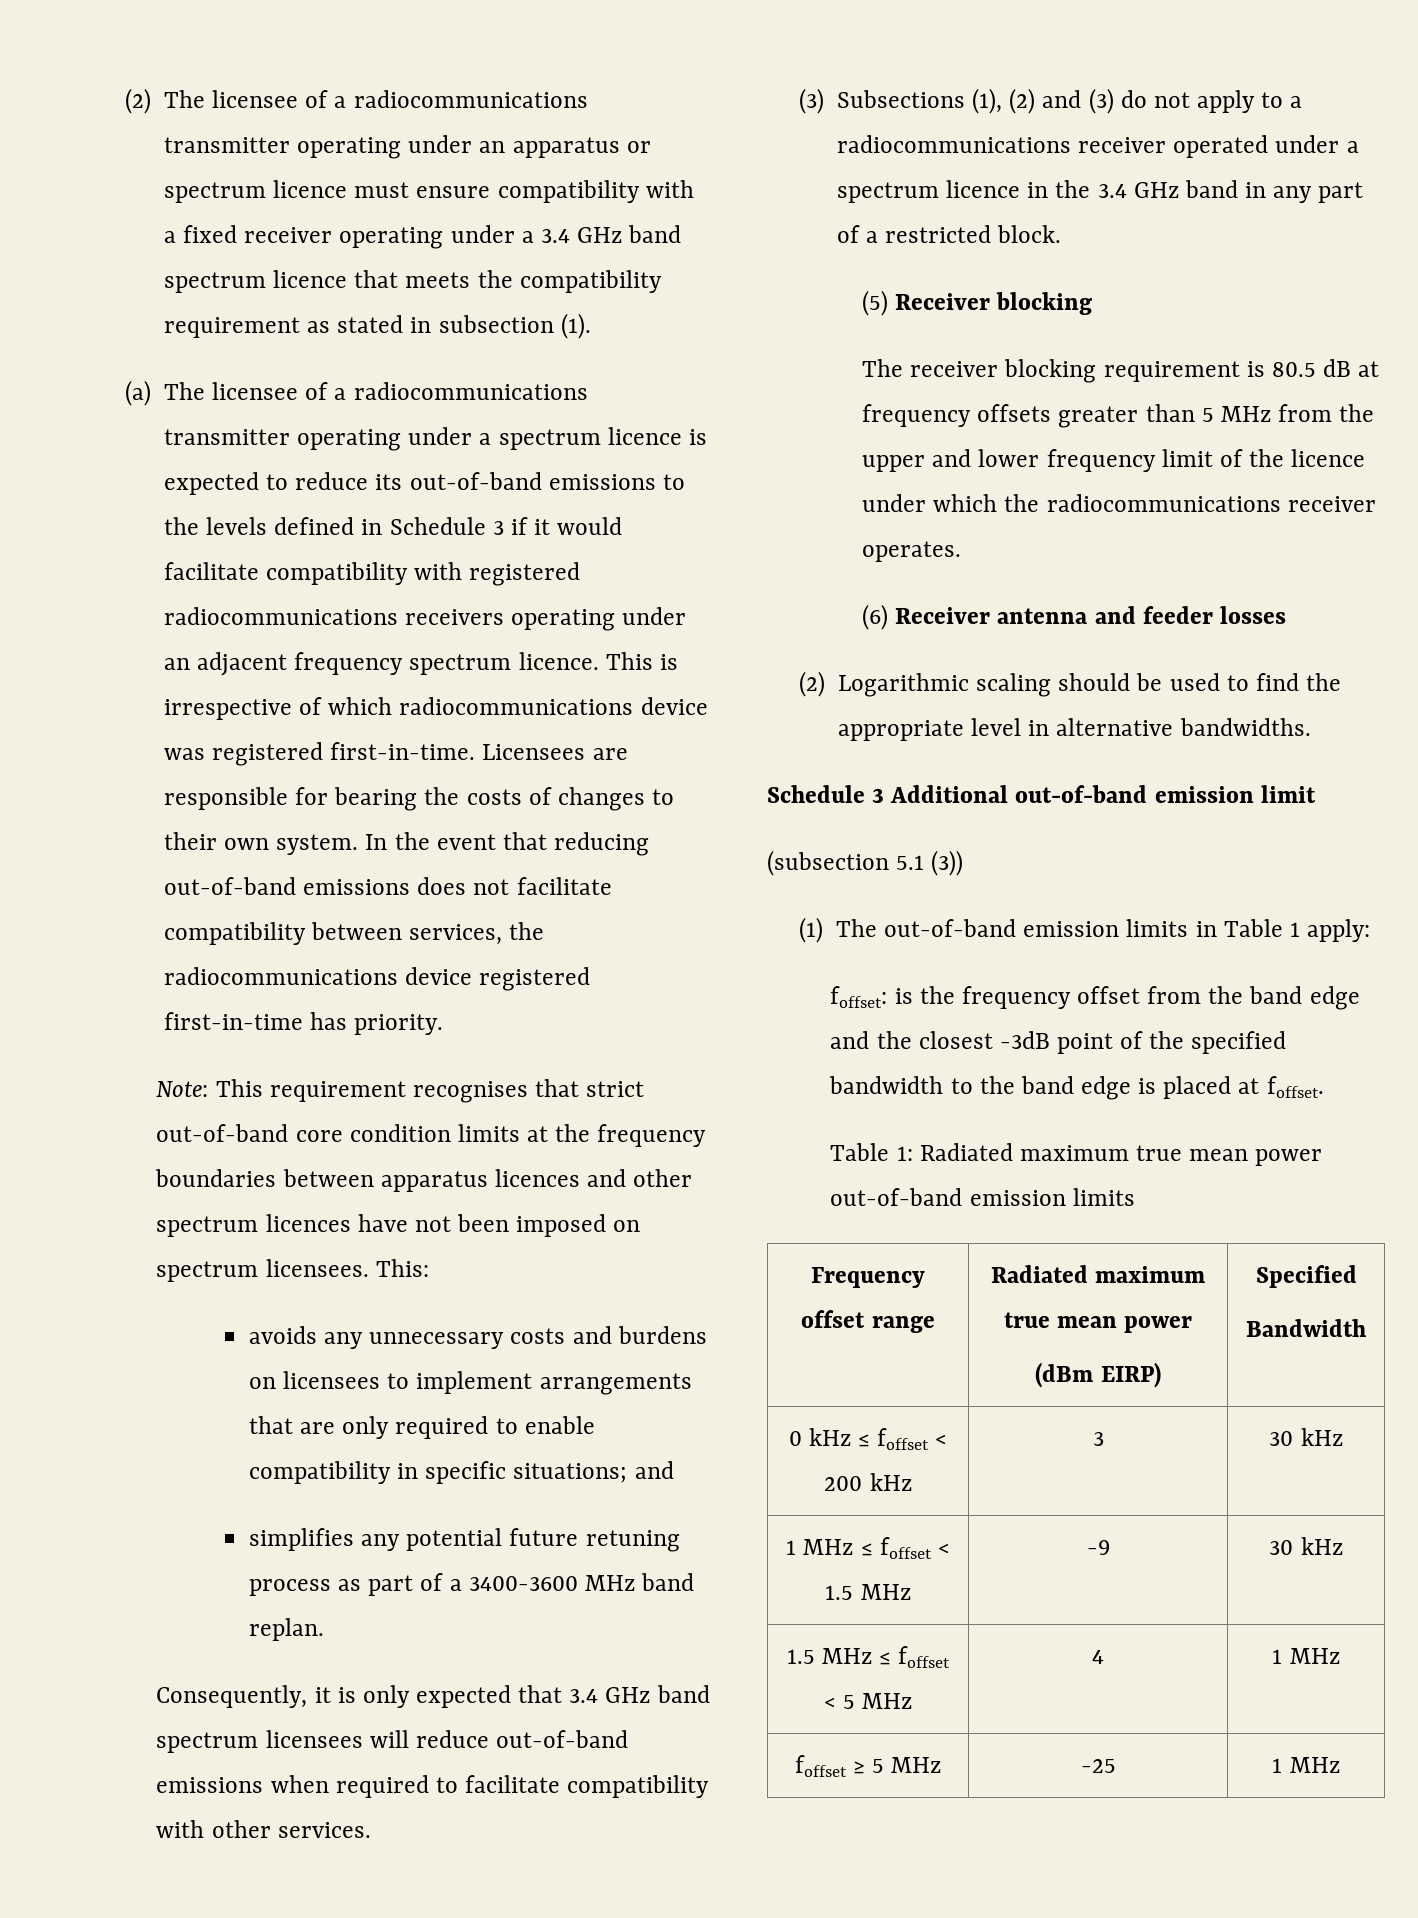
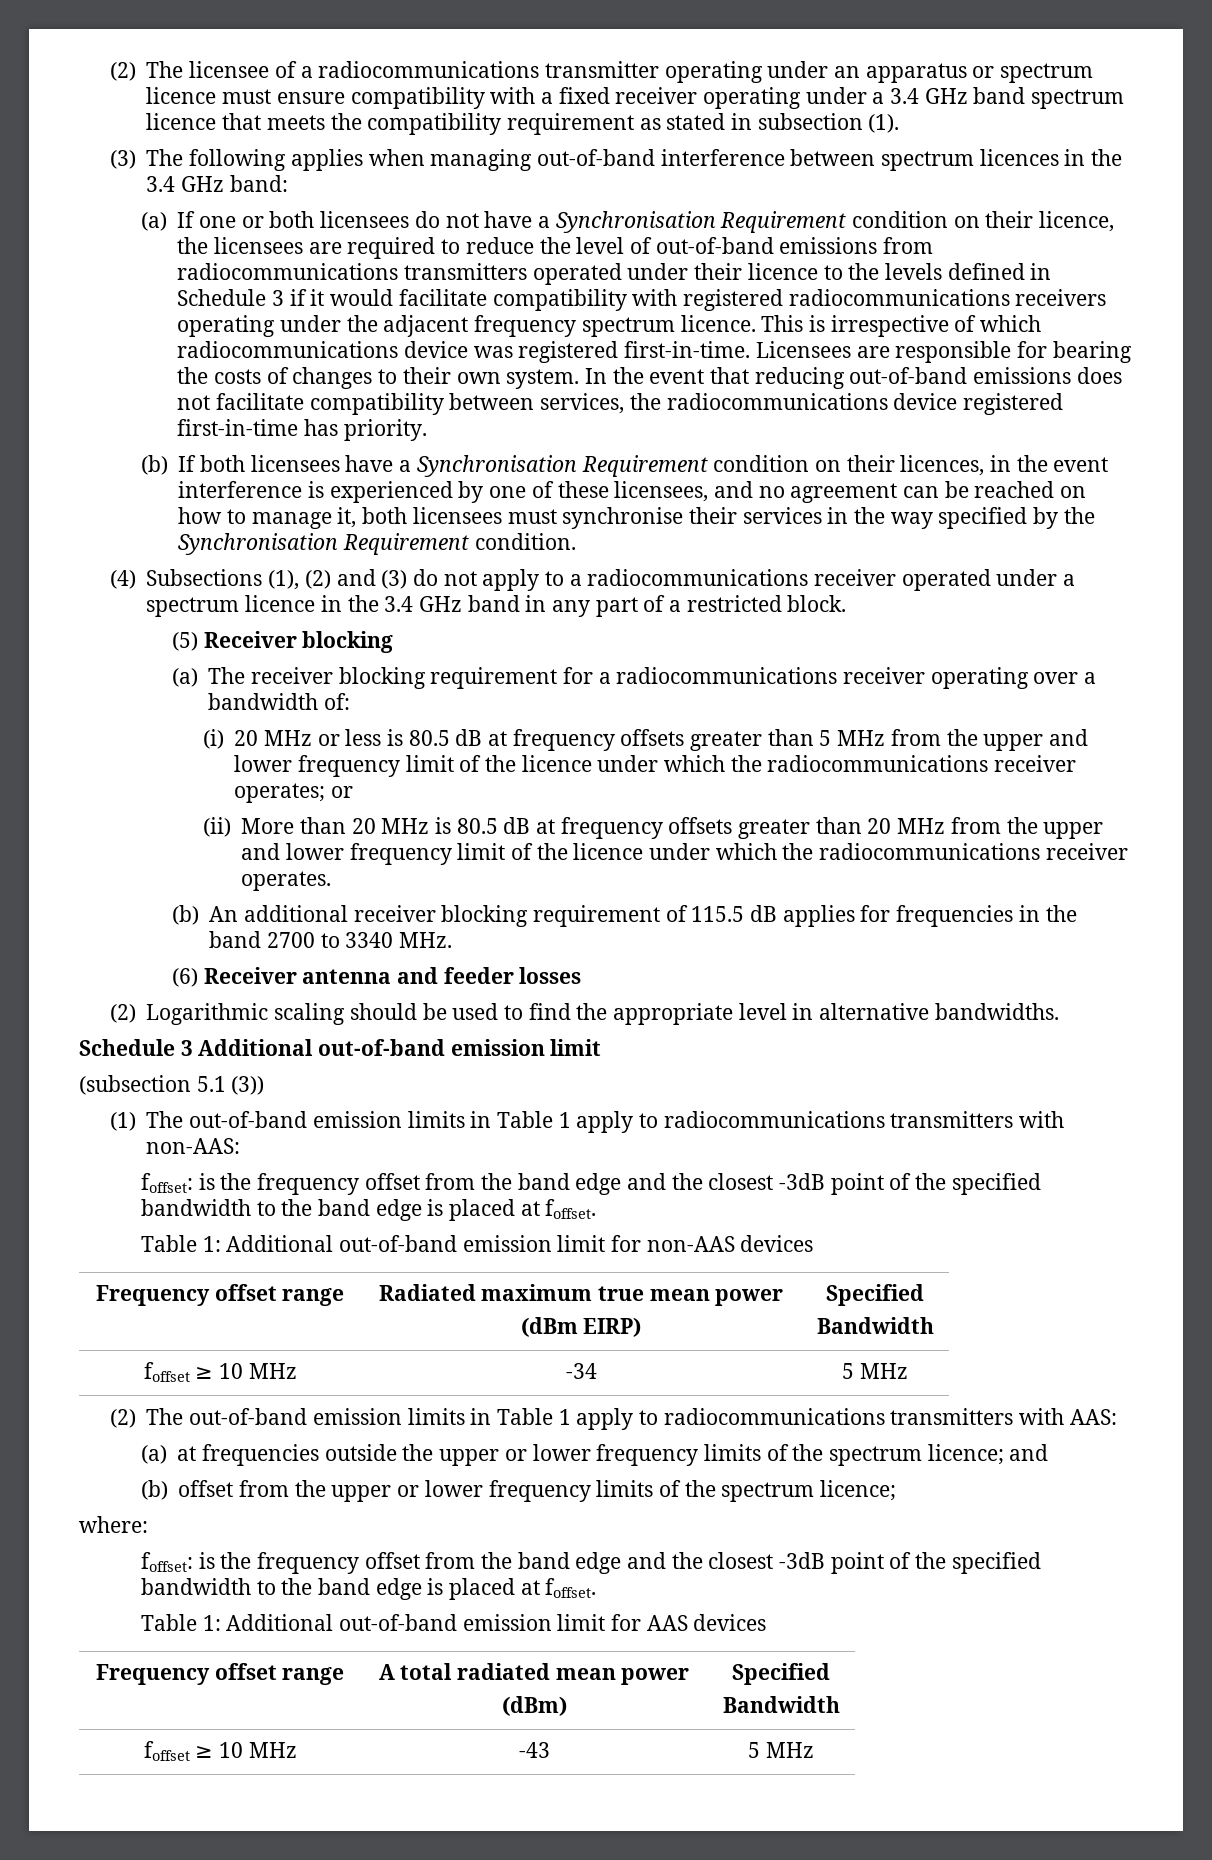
[124,380,588,406] [163,427,707,451] [163,472,656,495] (a) The licensee of a radiocommunications transmitter operating under a spectrum licence is expected to reduce its out-of-band emissions -> [109,149,1122,171] [146,175,288,192] [140,211,1114,233] [177,237,933,259] [177,263,818,285] (3) The following applies when managing out-of-band interference between spectrum licences in the 3.4 GHz band: // (a) If one or both licensees do not have a Synchronisation Requirement condition on their licence, the licensees are required to reduce the level of out-of-band emissions from radiocommunications transmitters operated under their licence
[163,658,190,670] an -> [346,315,378,332] the
[156,1079,645,1103] [156,1124,707,1147] [155,1169,693,1192] [156,1214,641,1237] [156,1259,429,1282] [248,1326,707,1349] [248,1371,692,1395] [248,1416,595,1439] [248,1461,674,1484] [248,1528,680,1552] [248,1573,695,1596] [248,1618,324,1641] [156,1685,710,1708] [156,1730,629,1753] [156,1775,710,1798] [156,1820,371,1838] [798,88,824,114] Note: This requirement recognises that strict out-of-band core condition limits at the frequency boundaries between apparatus licences and other spectrum licences have not been imposed on spectrum licensees. This: // avoids any unnecessary costs and burdens on licensees to implement arrangements that are only required to enable compatibility in specific situations; and // simplifies any potential future retuning process as part of a 3400-3600 MHz band replan. // Consequently, it is only expected that 3.4 GHz band spectrum licensees will reduce out-of-band emissions when required to facilitate compatibility with other services. // (3) -> [140,455,1109,477] [178,481,1086,503] [178,507,1095,529] [178,533,576,555] [109,570,136,589] (b) If both licensees have a Synchronisation Requirement condition on their licences, in the event interference is experienced by one of these licensees, and no agreement can be reached on how to manage it, both licensees must synchronise their services in the way specified by the Synchronisation Requirement condition. // (4)
(1093, 303) none -> [171,668,198,687] (a)
(1240, 371) none -> [563,667,1097,689] [208,693,351,710] [202,729,382,749] for a radiocommunications receiver operating over a bandwidth of: // (i) 20 MHz or less
[862,541,962,562] operates. -> [234,783,354,803] [202,817,1104,839] [241,843,1128,865] [241,871,332,891] [171,905,1077,927] [209,931,453,948] operates; or // (ii) More than 20 MHz is 80.5 dB at frequency offsets greater than 20 MHz from the upper and lower frequency limit of the licence under which the radiocommunications receiver operates. // (b) An additional receiver blocking requirement of 115.5 dB applies for frequencies in the band 2700 to 3340 MHz.
[1307,919,1371,942] apply: -> [576,1111,1064,1133] [146,1138,241,1154] apply to radiocommunications transmitters with non-AAS:
[919,1143,1323,1166] [830,1188,1135,1206] Radiated maximum true mean power out-of-band emission limits -> [226,1235,814,1252] Additional out-of-band emission limit for non-AAS devices
[788,1428,948,1450] [824,1473,912,1491] [1092,1432,1104,1446] [1269,1428,1343,1446] [786,1537,950,1559] [825,1584,911,1600] [1086,1540,1110,1555] [1269,1537,1343,1555] [786,1646,951,1668] [823,1693,913,1709] [1092,1650,1104,1664] [1272,1648,1340,1664] [794,1755,942,1777] [1080,1759,1116,1773] [1272,1757,1340,1773] 0 kHz ≤ foffset < 200 kHz | 3 | 30 kHz // 1 MHz ≤ foffset < 1.5 MHz | -9 | 30 kHz // 1.5 MHz ≤ foffset < 5 MHz | 4 | 1 MHz // foffset ≥ 5 MHz | -25 | 1 MHz -> [143,1362,297,1382] [565,1363,597,1379] [842,1363,908,1379] [109,1408,1117,1430] [140,1444,1049,1466] [140,1480,896,1502] [79,1516,148,1533] [140,1552,1041,1574] [140,1578,597,1600] [140,1614,767,1631] [95,1663,345,1685] [378,1663,690,1685] [501,1696,567,1716] [732,1663,830,1685] [722,1696,840,1713] [143,1741,297,1761] [518,1742,550,1758] [748,1742,814,1758] foffset ≥ 10 MHz | -34 | 5 MHz // (2) The out-of-band emission limits in Table 1 apply to radiocommunications transmitters with AAS: // (a) at frequencies outside the upper or lower frequency limits of the spectrum licence; and // (b) offset from the upper or lower frequency limits of the spectrum licence; // where: // foffset: is the frequency offset from the band edge and the closest -3dB point of the specified bandwidth to the band edge is placed at foffset. // Table 1: Additional out-of-band emission limit for AAS devices // Frequency offset range | A total radiated mean power // (dBm) | Specified // Bandwidth // foffset ≥ 10 MHz | -43 | 5 MHz

